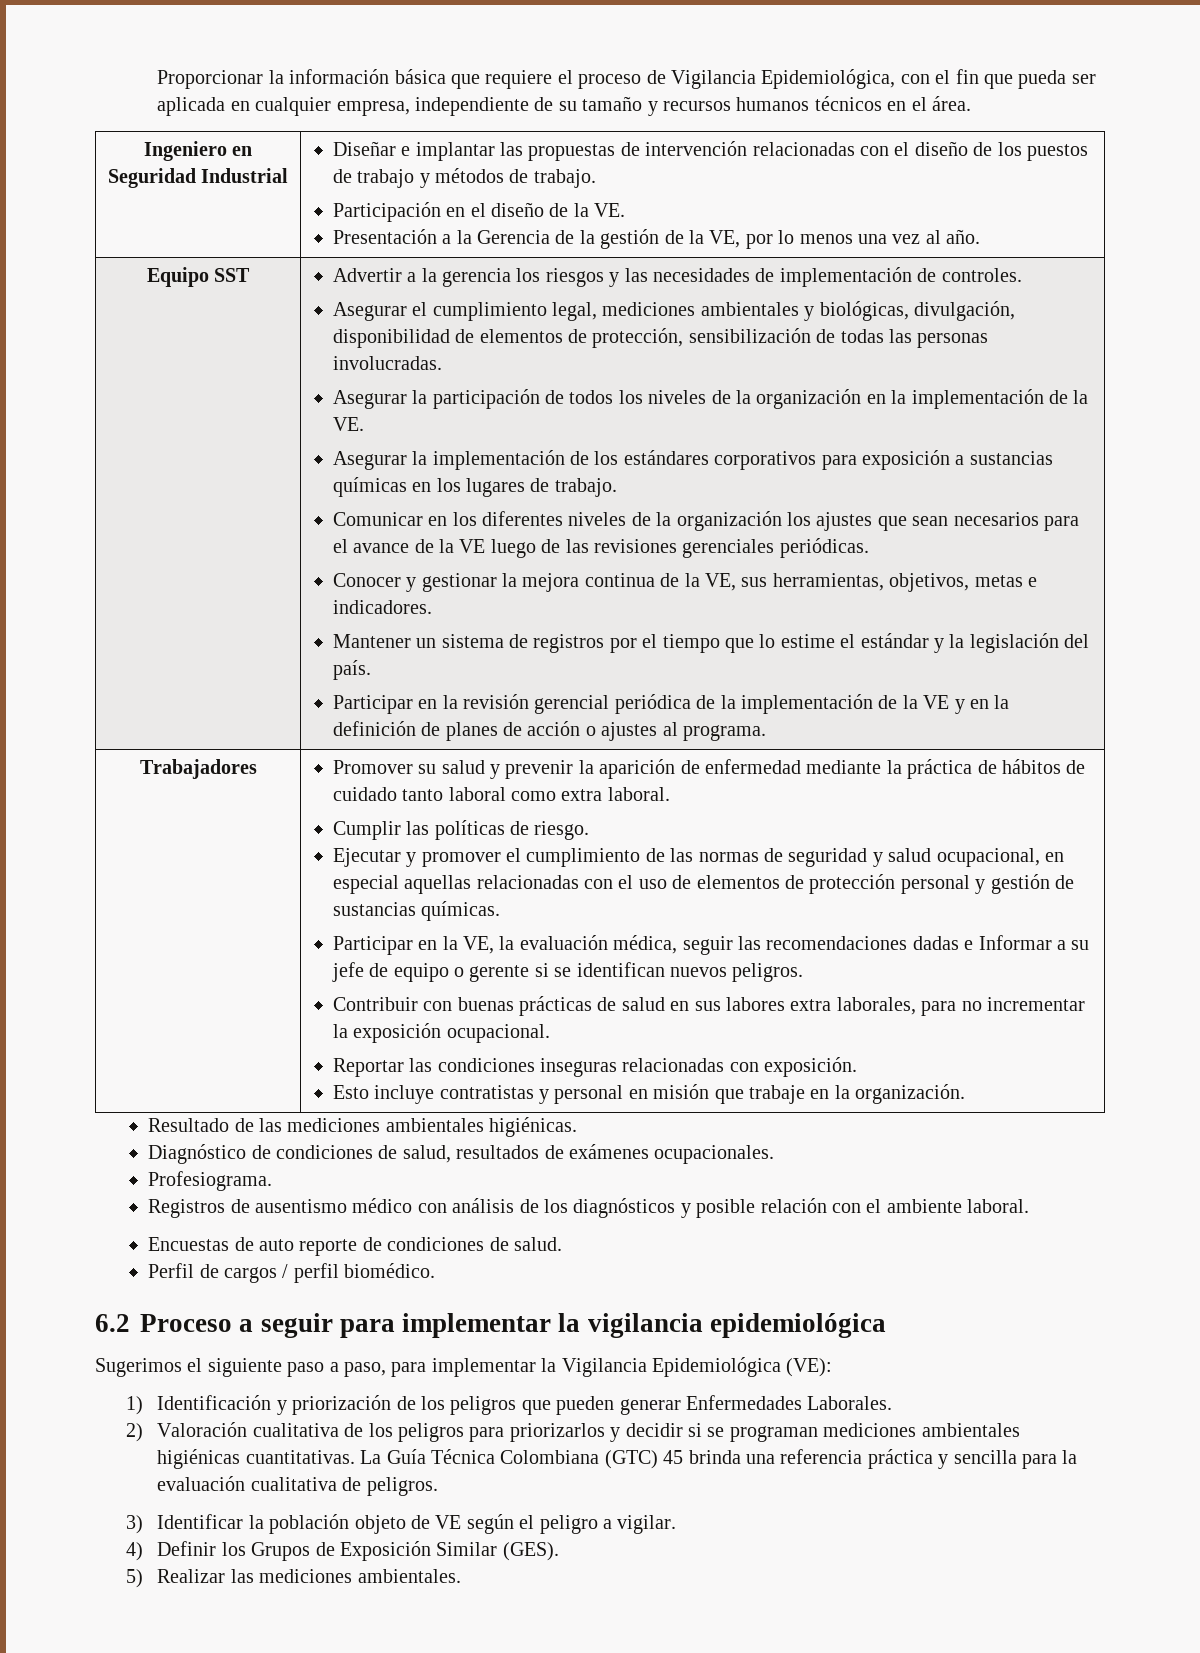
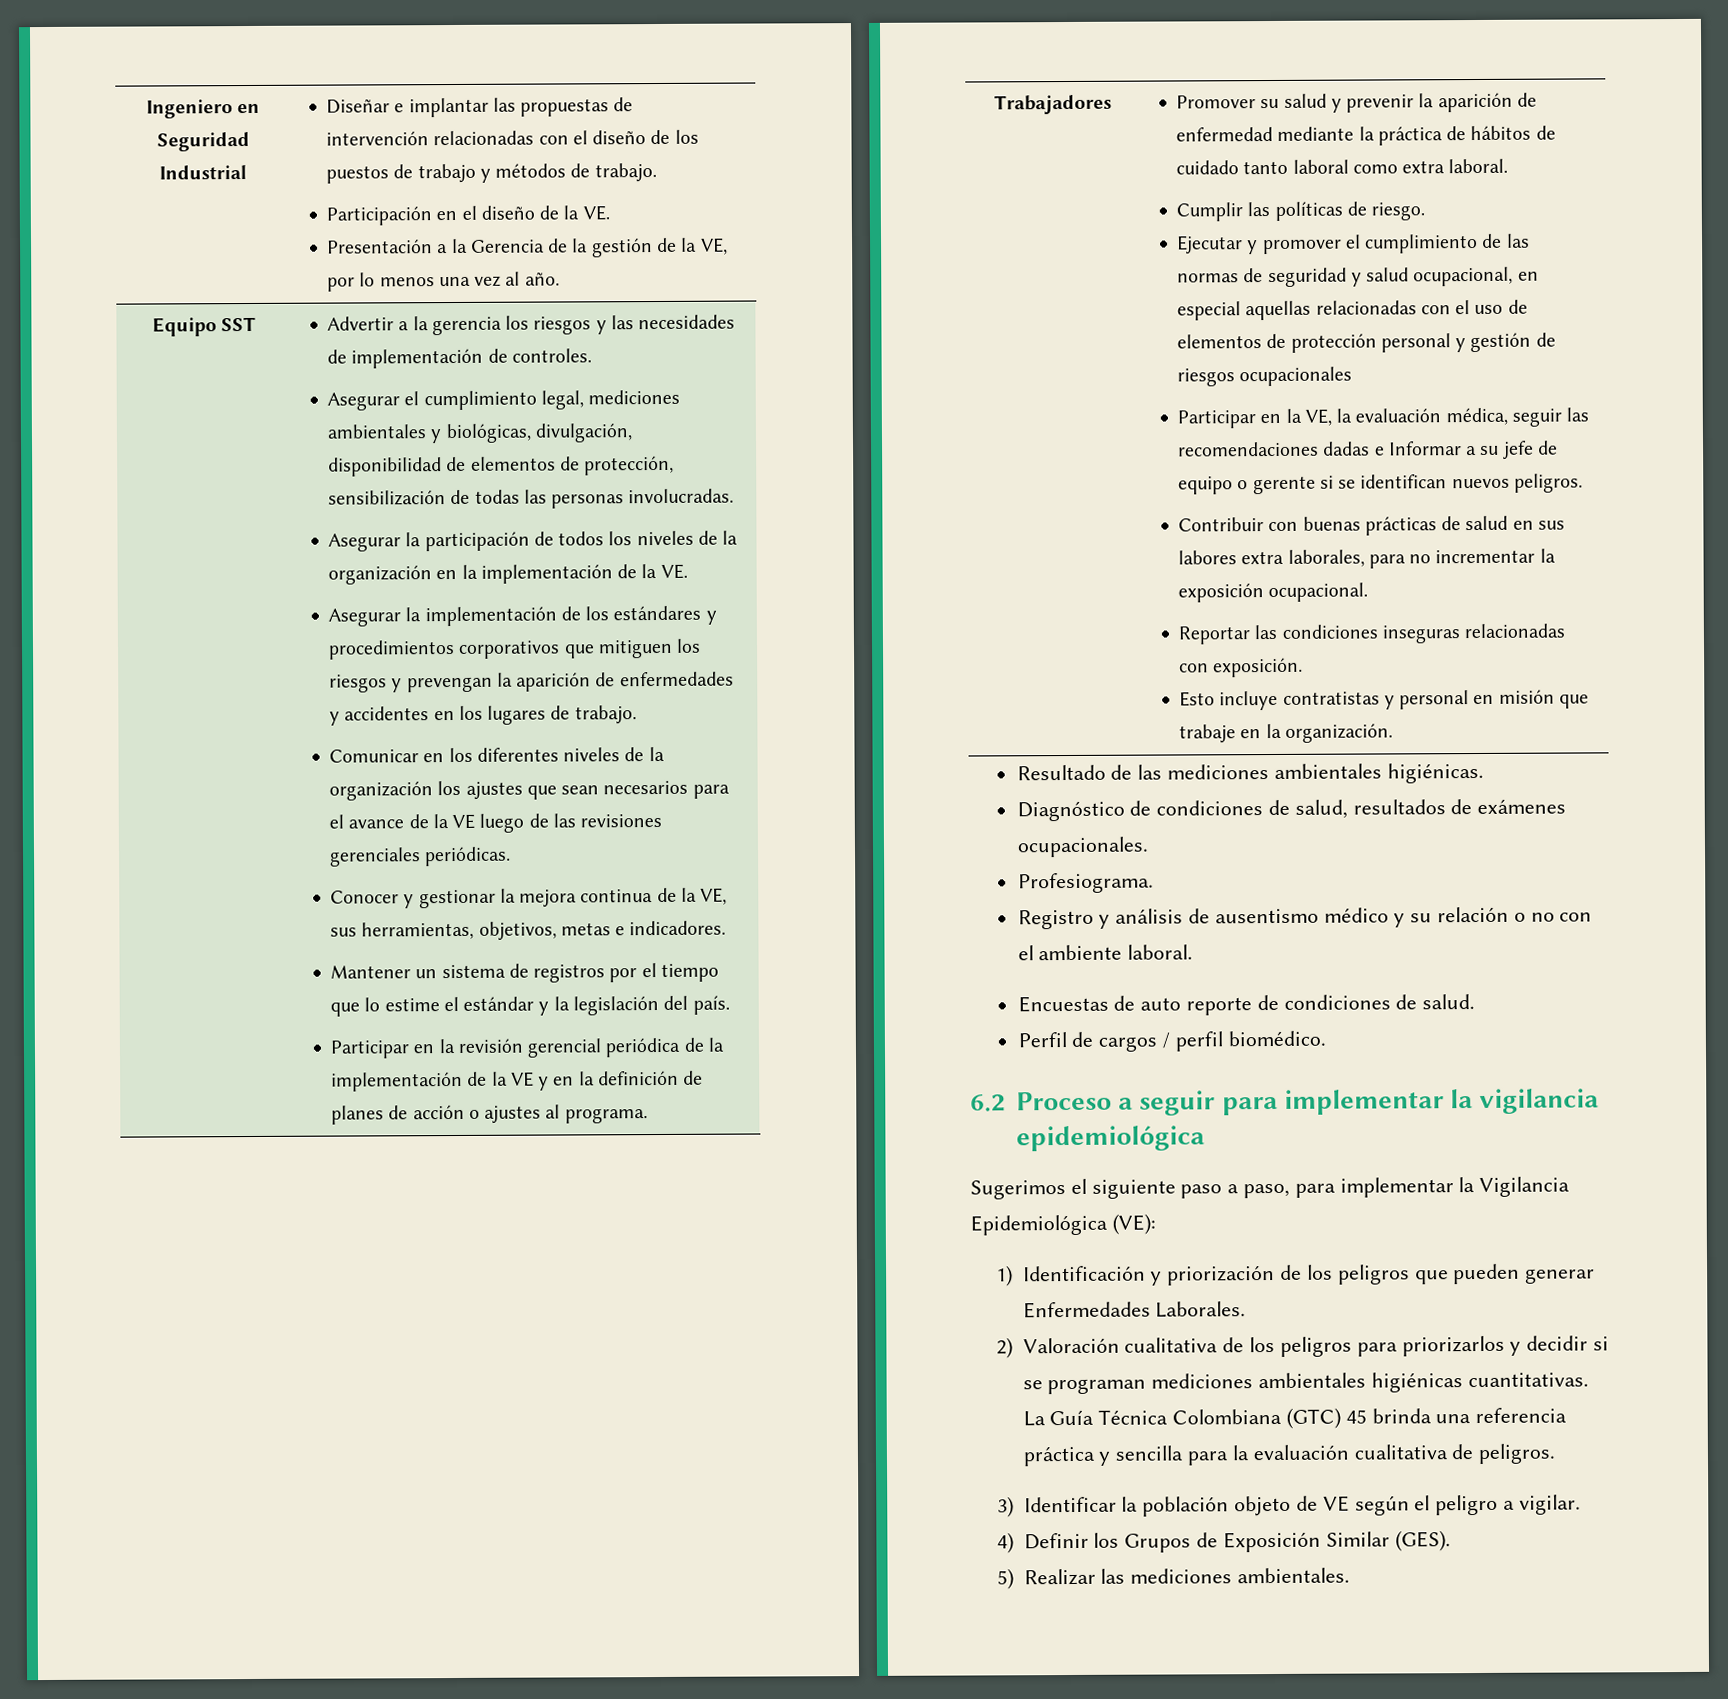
[157,69,1096,89] [157,96,971,116] Proporcionar la información básica que requiere el proceso de Vigilancia Epidemiológica, con el fin que pueda ser aplicada en cualquier empresa, independiente de su tamaño y recursos humanos técnicos en el área. // -> (145, 109) none
[714,450,1053,470] [332,477,407,497] corporativos para exposición a sustancias químicas -> [705,610,717,625] [328,638,702,660] [329,671,734,693] [329,706,430,726] y procedimientos corporativos que mitiguen los riesgos y prevengan la aparición de enfermedades y accidentes
[332,901,501,921] sustancias químicas. -> [1177,366,1353,387] riesgos ocupacionales
[148,1198,827,1218] Registros de ausentismo médico con análisis de los diagnósticos y posible relación -> [1017,906,1555,930] Registro y análisis de ausentismo médico y su relación o no

